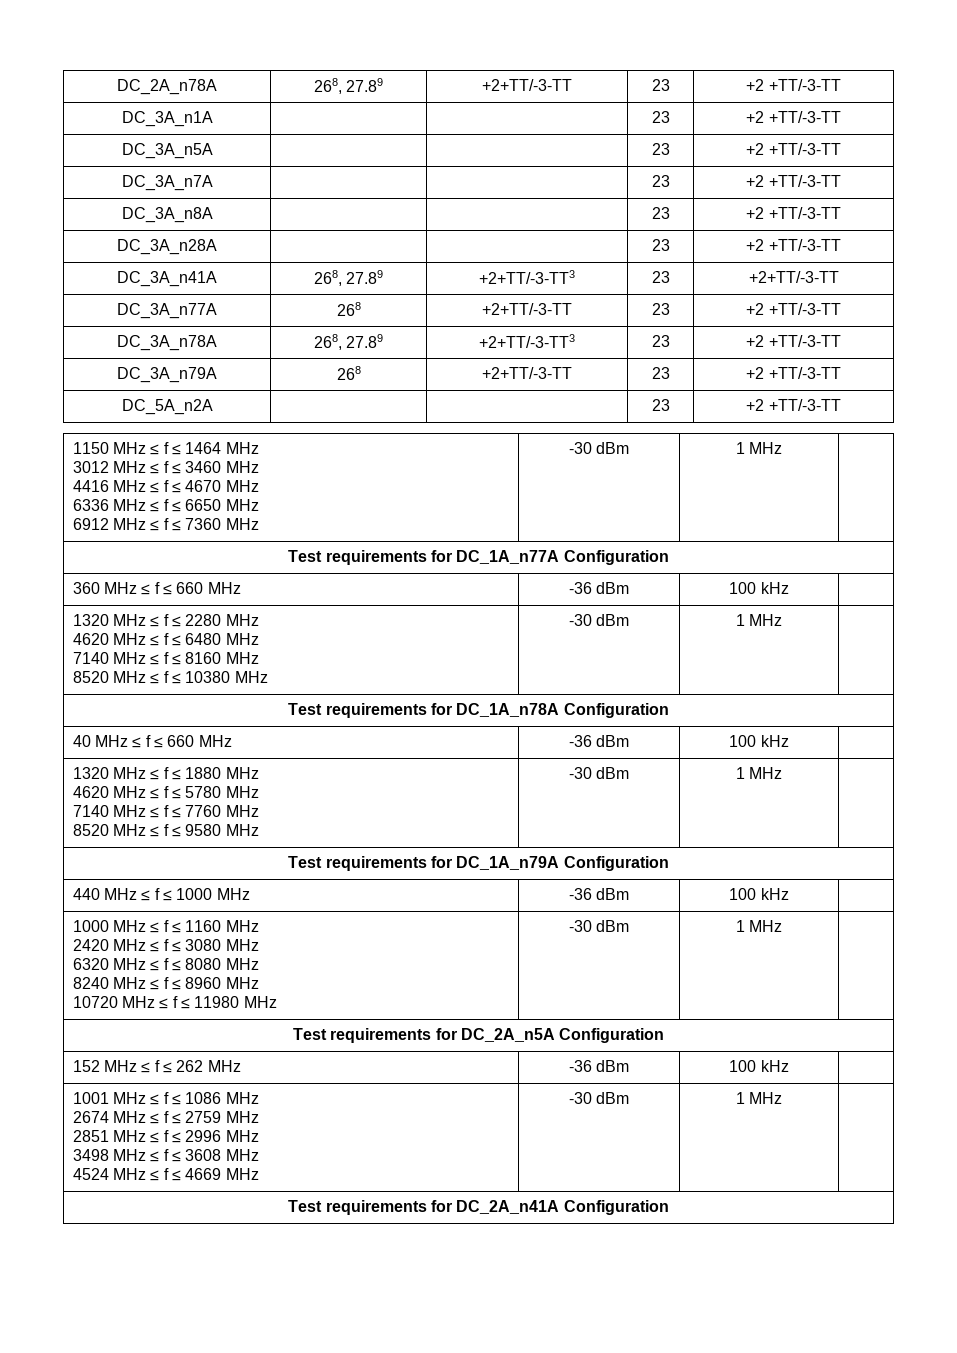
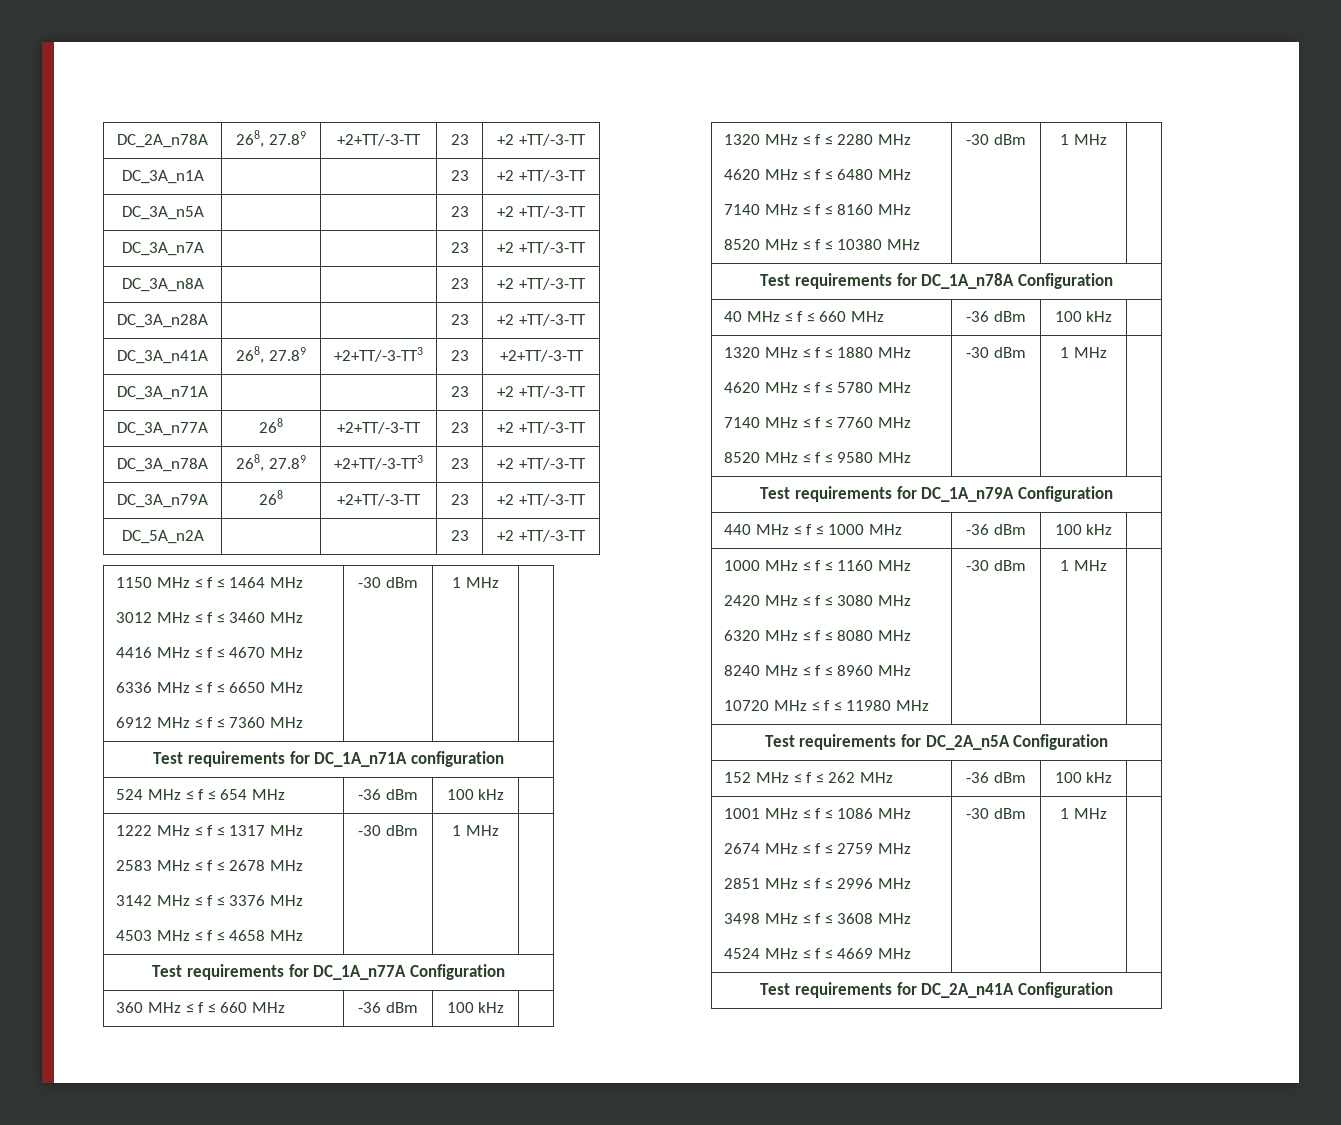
(839, 277) none -> [117,386,208,400] [450,386,469,397] [497,386,586,398] // DC_3A_n71A | | | 23 | +2 +TT/-3-TT
(783, 448) none -> [153,751,504,767] [116,789,285,800] [358,789,418,800] [446,789,505,800] [116,825,303,836] [116,860,303,871] [116,895,303,906] [116,930,303,941] [358,825,418,836] [452,825,499,836] // Test requirements for DC_1A_n71A configuration // 524 MHz ≤ f ≤ 654 MHz | -36 dBm | 100 kHz | // 1222 MHz ≤ f ≤ 1317 MHz // 2583 MHz ≤ f ≤ 2678 MHz // 3142 MHz ≤ f ≤ 3376 MHz // 4503 MHz ≤ f ≤ 4658 MHz | -30 dBm | 1 MHz |

